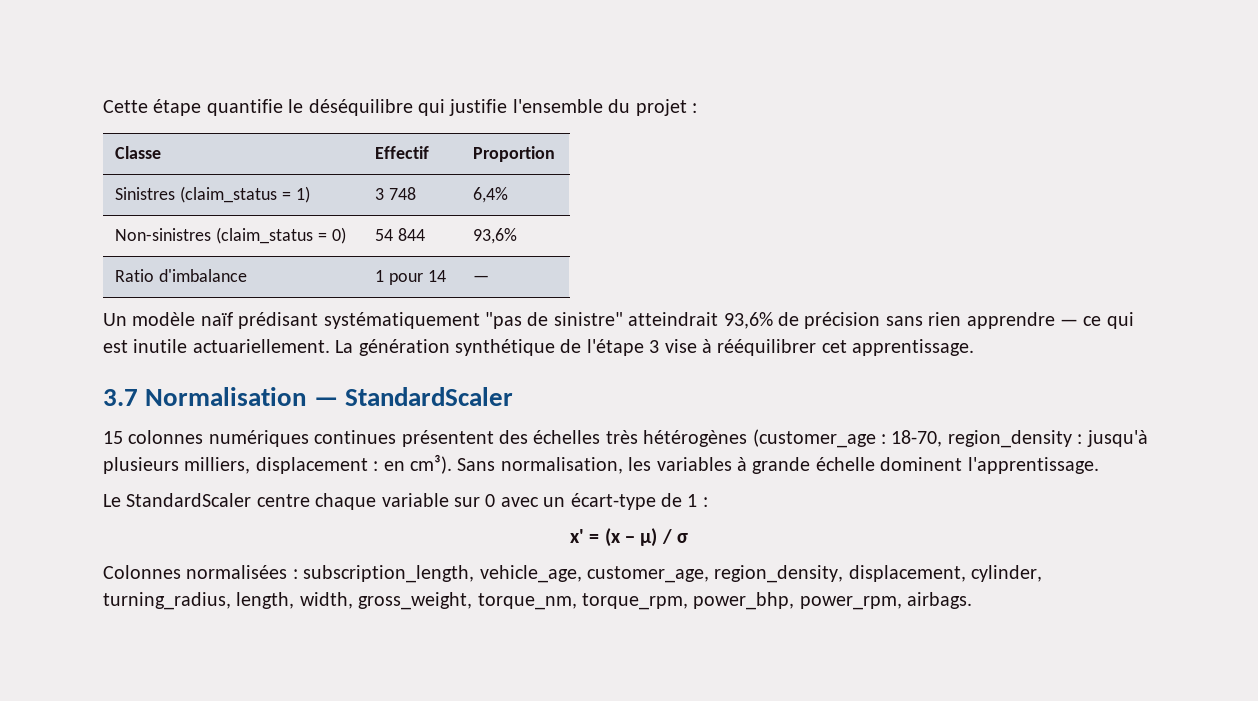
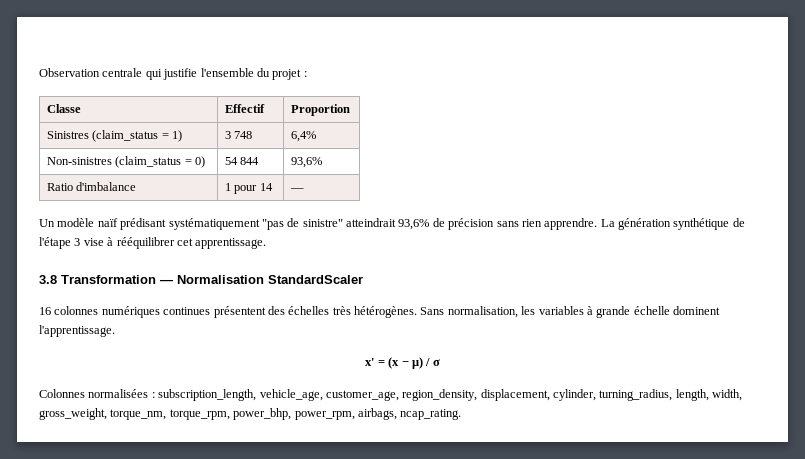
[103,99,413,116] Cette étape quantifie le déséquilibre -> [39,68,143,77] Observation centrale
[966,312,1134,329] [103,339,330,353] apprendre — ce qui est inutile actuariellement. -> [544,218,598,230] apprendre.
[103,387,338,406] 3.7 Normalisation — -> [39,275,264,284] 3.8 Transformation — Normalisation
[103,431,123,444] 15 -> [39,307,51,315] 16
[643,429,1148,448] [103,454,452,474] hétérogènes (customer_age : 18-70, region_density : jusqu'à plusieurs milliers, displacement : en cm³). -> [354,306,417,318] hétérogènes.
[103,493,708,510] // Le StandardScaler centre chaque variable sur 0 avec un écart-type de 1 : -> (115, 331) none
[907,592,973,609] airbags. -> [357,408,462,420] airbags, ncap_rating.

